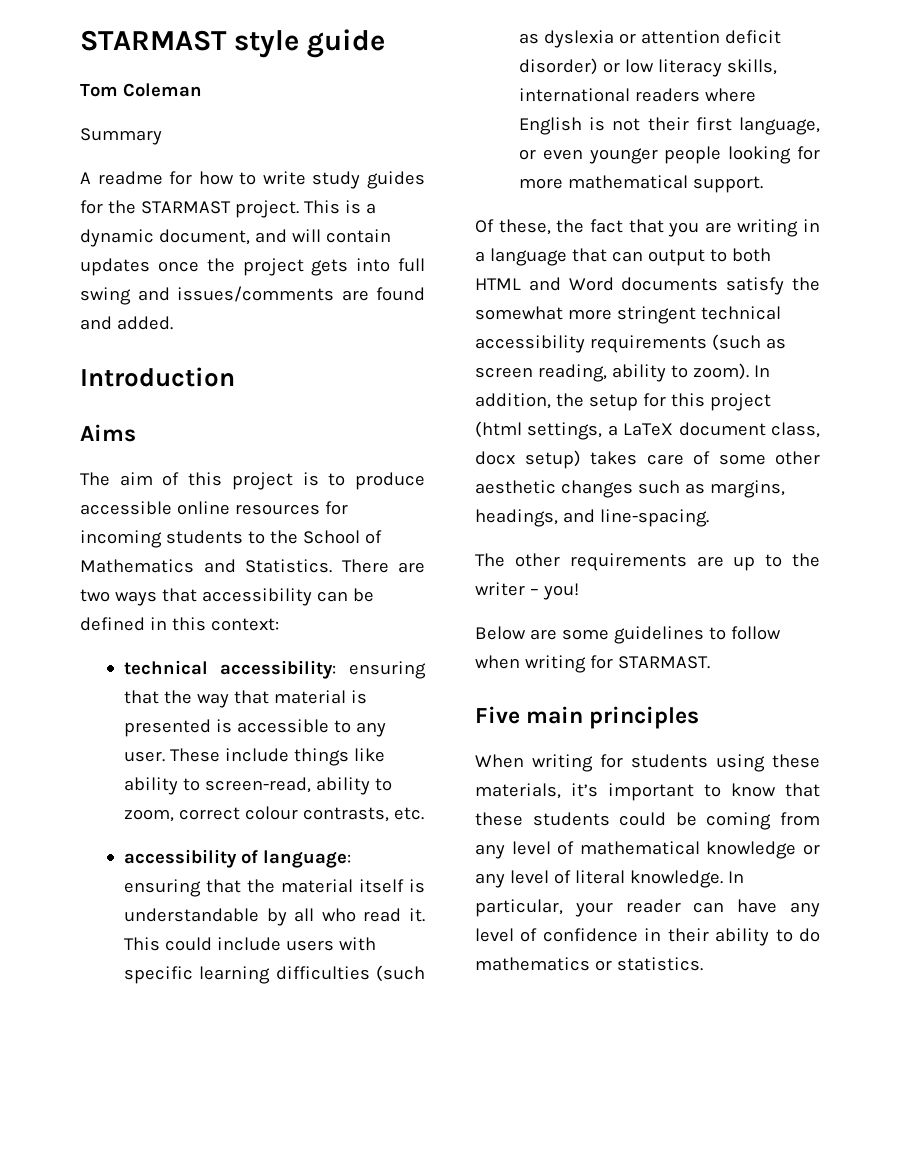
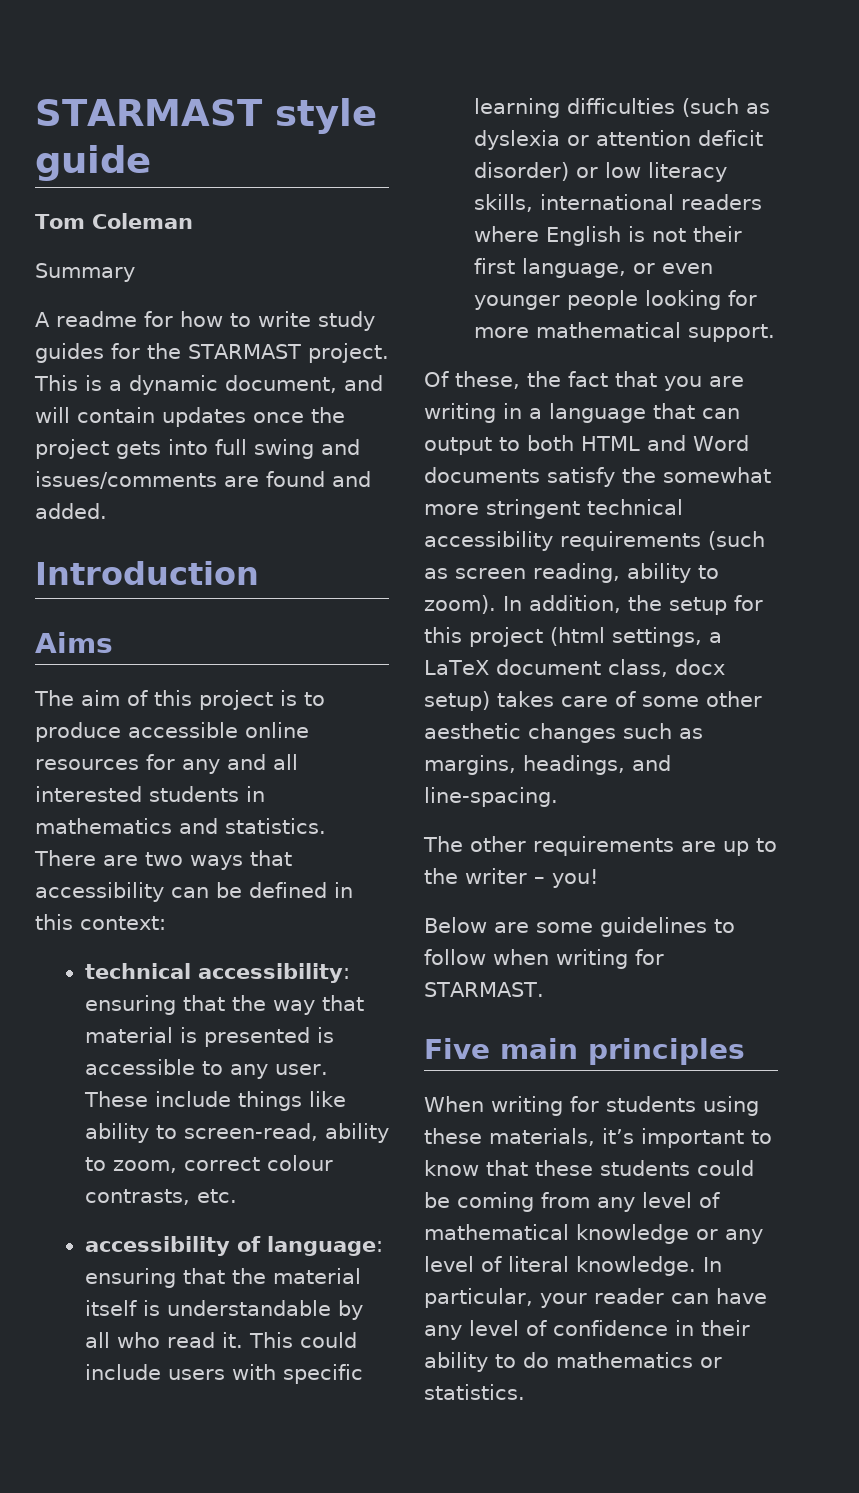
[80,530,382,548] [80,559,332,573] incoming students to the School of Mathematics and Statistics. -> [182,754,298,774] [35,786,265,802] [35,818,326,834] any and all interested students in mathematics and statistics.

